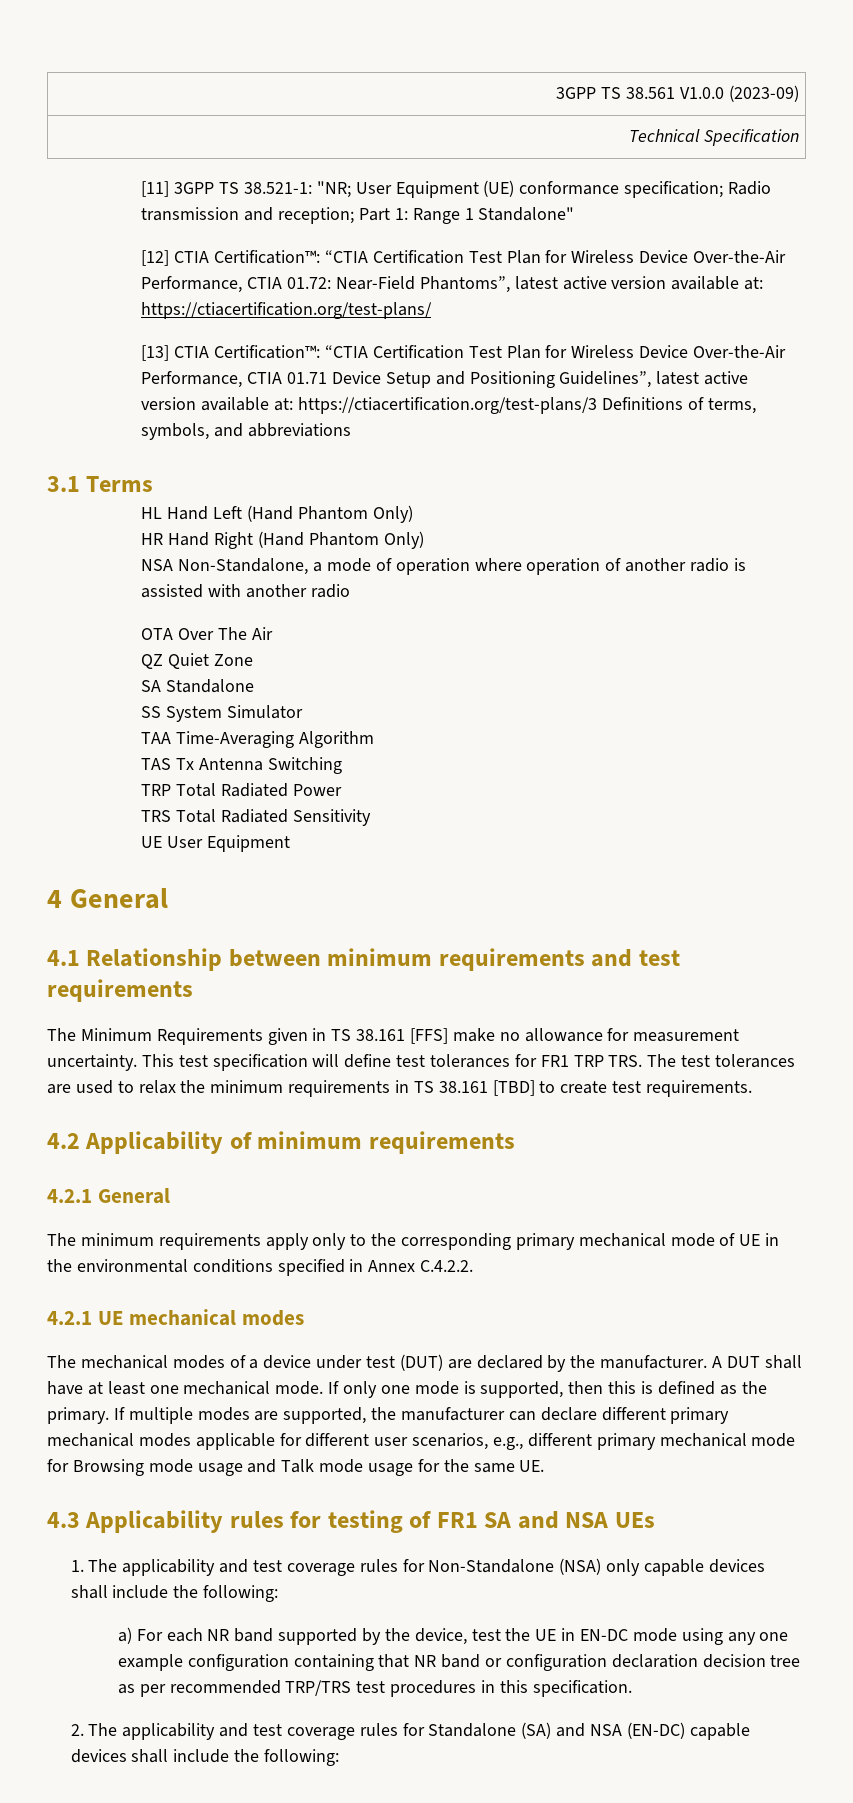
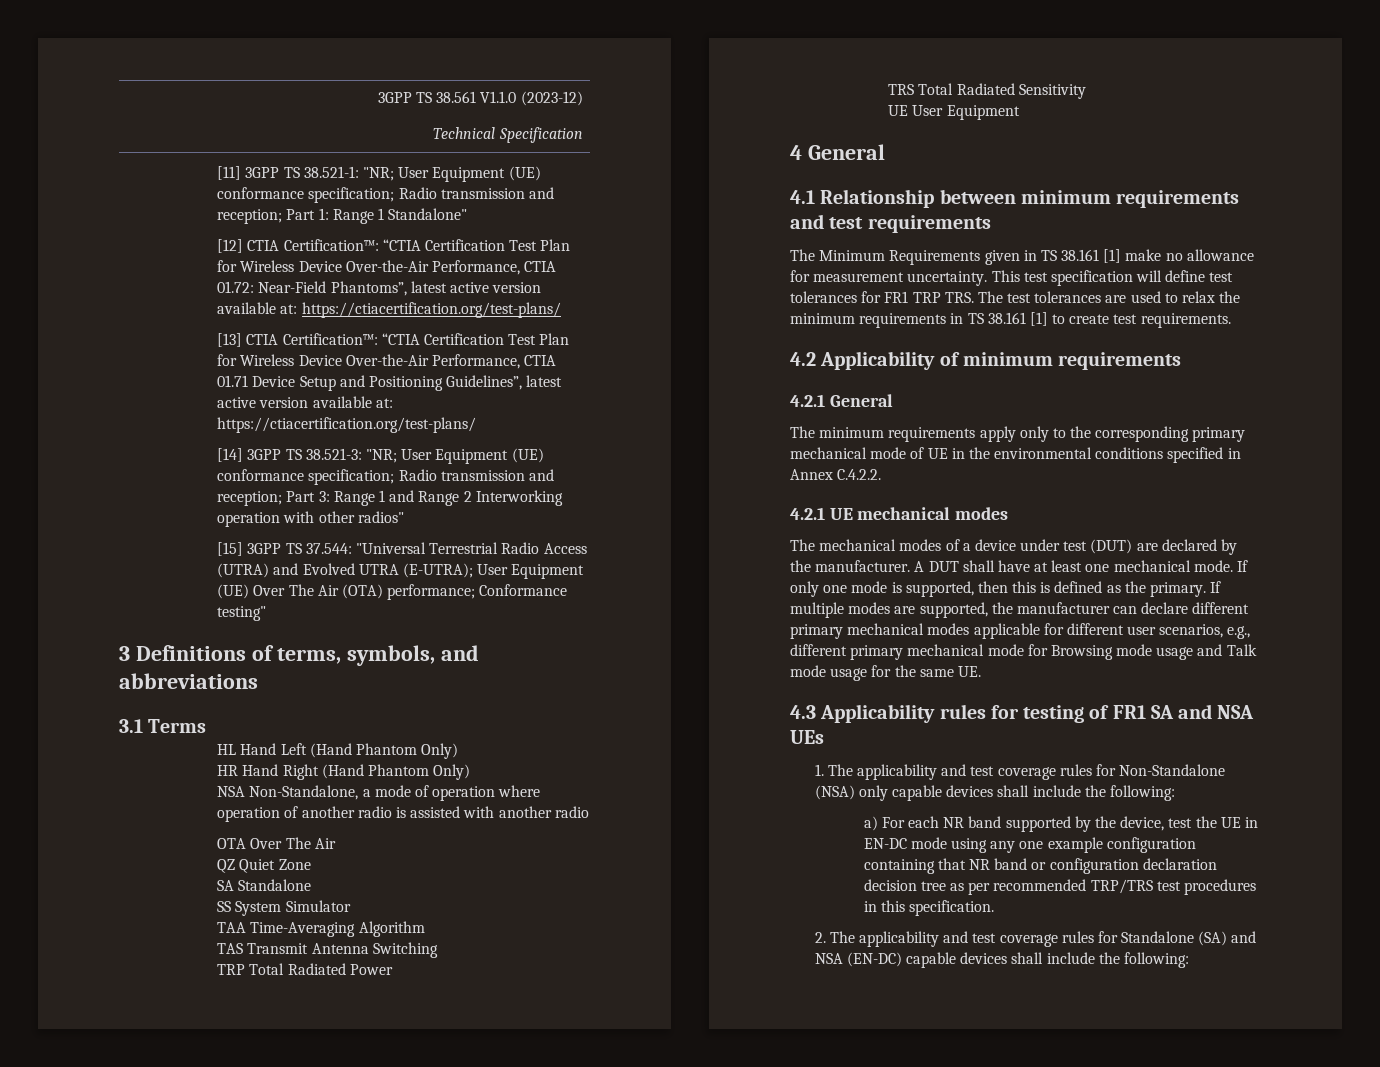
[679,85,799,102] V1.0.0 (2023-09) -> [480,91,583,106] V1.1.0 (2023-12)
[297,397,597,414] https://ctiacertification.org/test-plans/3 -> [217,417,477,433] [217,448,544,464] [217,469,555,485] [217,490,563,506] [217,511,404,527] [217,542,587,556] [217,563,585,579] [217,584,568,600] [217,606,267,621] [119,646,130,661] https://ctiacertification.org/test-plans/ // [14] 3GPP TS 38.521-3: "NR; User Equipment (UE) conformance specification; Radio transmission and reception; Part 3: Range 1 and Range 2 Interworking operation with other radios" // [15] 3GPP TS 37.544: "Universal Terrestrial Radio Access (UTRA) and Evolved UTRA (E-UTRA); User Equipment (UE) Over The Air (OTA) performance; Conformance testing" // 3
[176,758,195,770] Tx -> [247,943,309,954] Transmit
[410,1028,449,1044] [FFS] -> [1103,249,1122,263] [1]
[492,1080,535,1096] [TBD] -> [1029,312,1048,326] [1]

